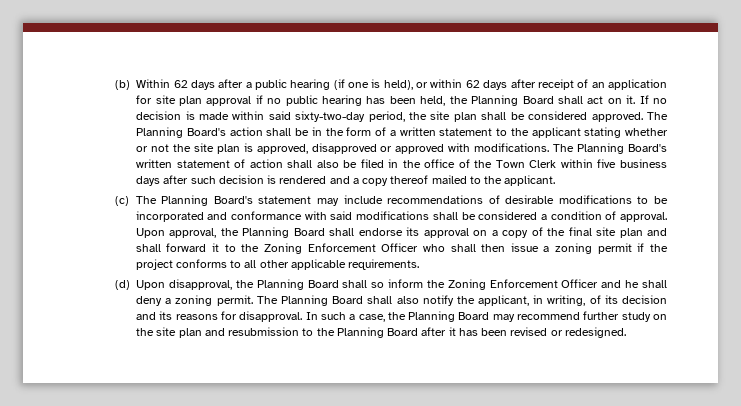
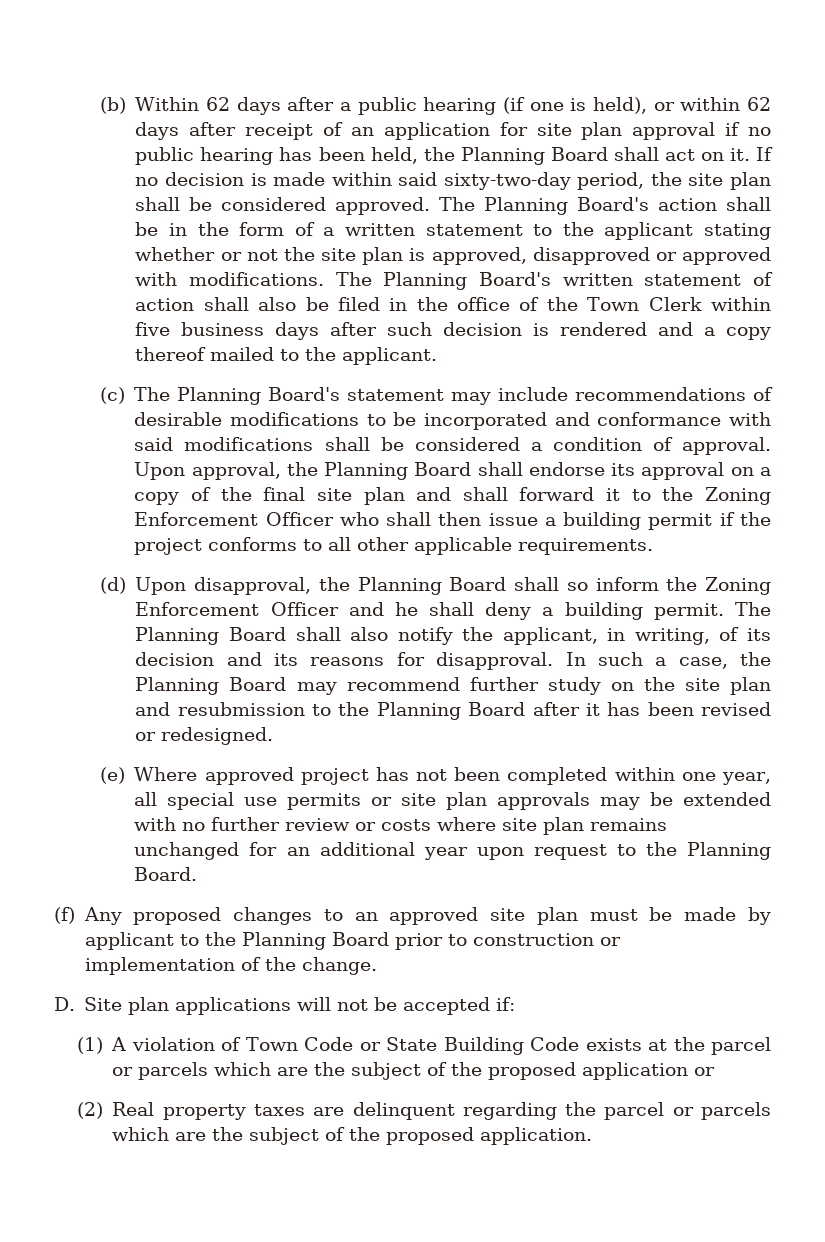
[555,243,593,254] zoning -> [563,512,642,530] building
[175,295,213,306] zoning -> [564,602,643,620] building
(626, 332) none -> [99,767,772,785] [134,792,771,810] [134,817,668,835] [134,842,772,860] [134,867,198,881] [54,907,771,925] [84,932,621,950] [84,957,377,975] [54,997,516,1015] [76,1037,771,1055] [112,1062,716,1080] [76,1102,771,1120] [112,1127,593,1145] // (e) Where approved project has not been completed within one year, all special use permits or site plan approvals may be extended with no further review or costs where site plan remains unchanged for an additional year upon request to the Planning Board. // (f) Any proposed changes to an approved site plan must be made by applicant to the Planning Board prior to construction or implementation of the change. // D. Site plan applications will not be accepted if: // (1) A violation of Town Code or State Building Code exists at the parcel or parcels which are the subject of the proposed application or // (2) Real property taxes are delinquent regarding the parcel or parcels which are the subject of the proposed application.

